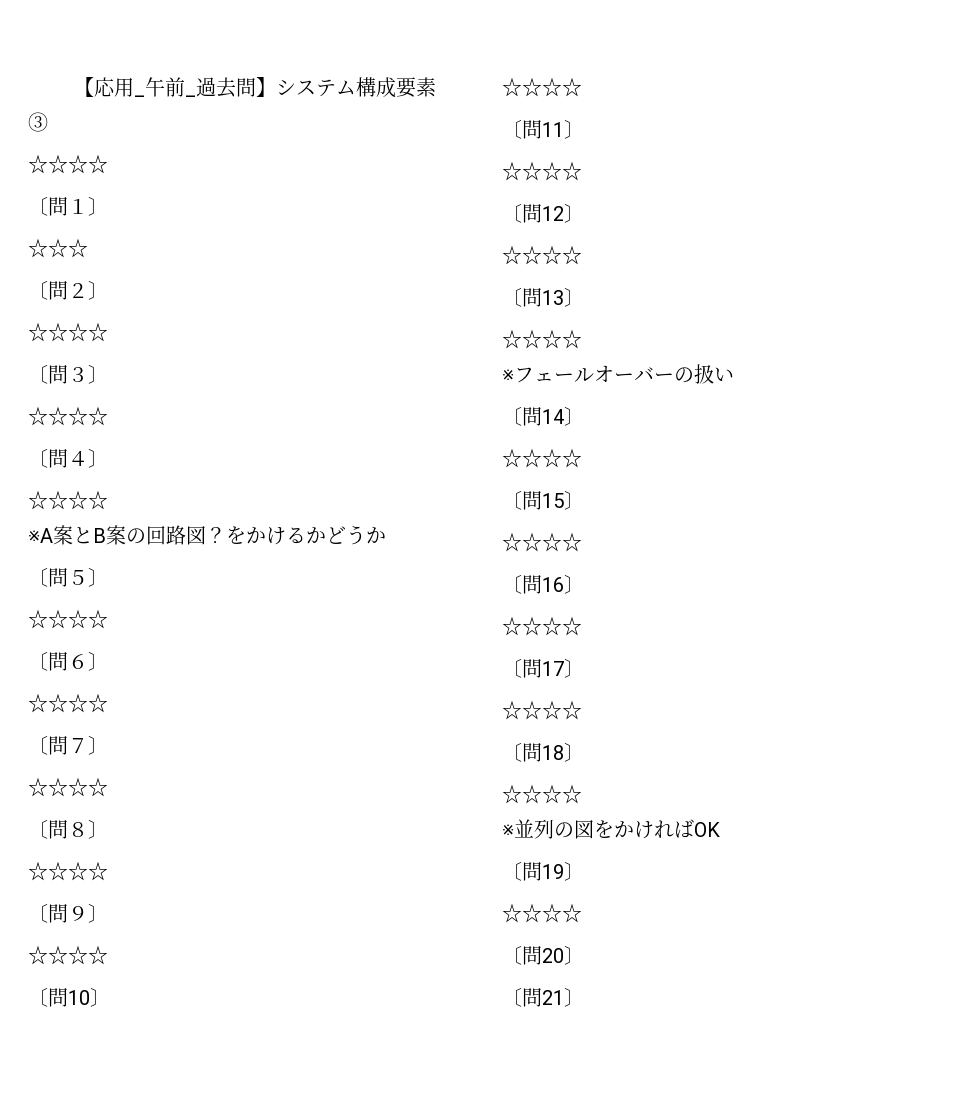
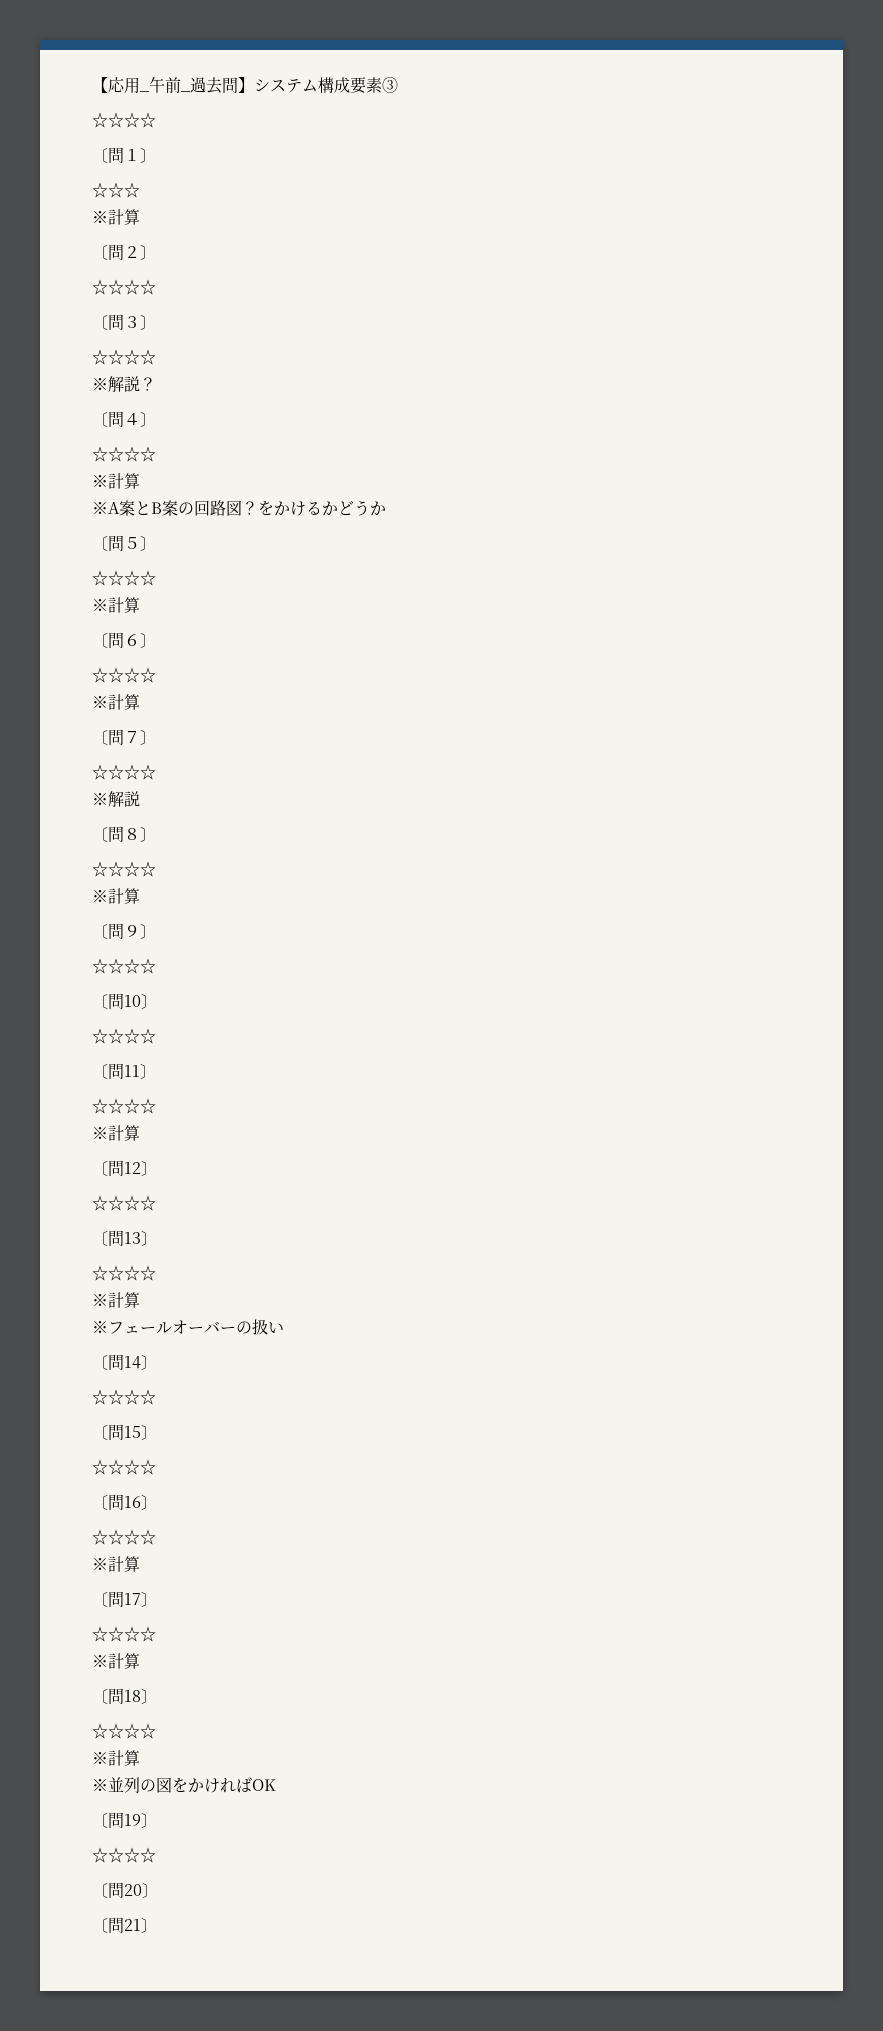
(88, 248) none -> [92,209,140,225] // ※計算
(108, 416) none -> [92,376,156,392] // ※解説？
(108, 500) none -> [92,473,140,489] // ※計算
(108, 619) none -> [92,597,140,613] // ※計算
(108, 703) none -> [92,694,140,710] // ※計算
(108, 787) none -> [92,791,140,807] // ※解説
(108, 871) none -> [92,888,140,904] // ※計算
(582, 171) none -> [92,1125,140,1141] // ※計算
(582, 339) none -> [92,1292,140,1308] // ※計算
(582, 626) none -> [92,1556,140,1572] // ※計算
(582, 710) none -> [92,1653,140,1669] // ※計算
(582, 794) none -> [92,1750,140,1766] // ※計算

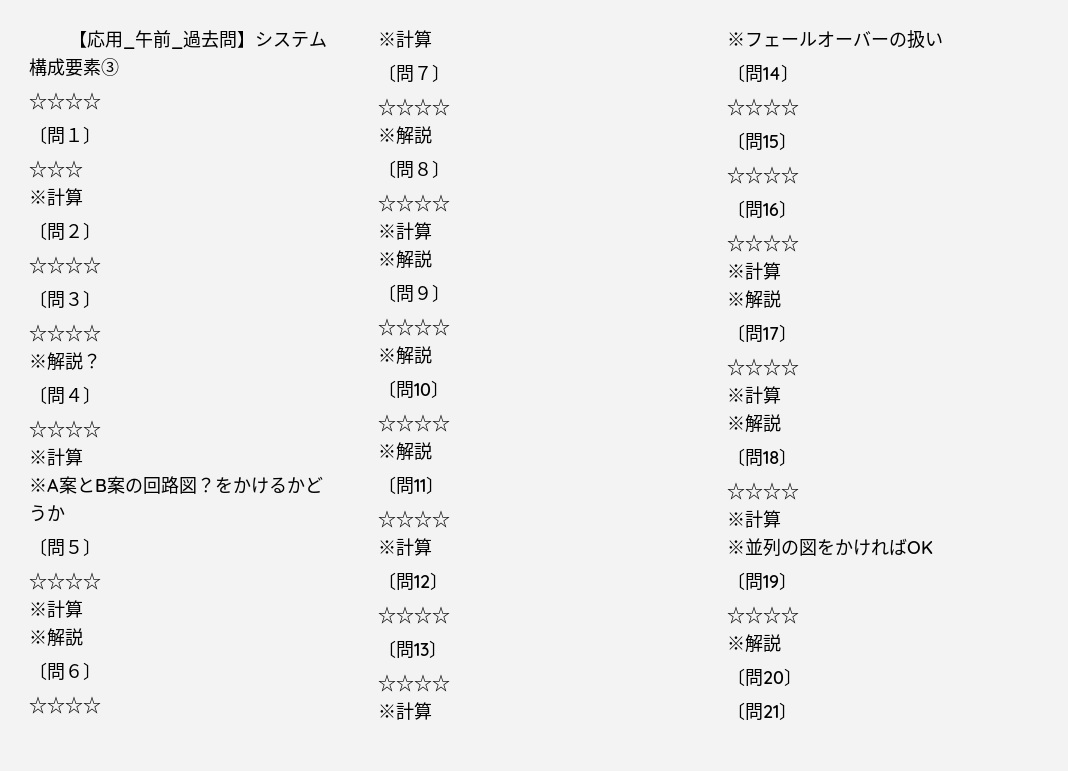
(140, 605) none -> [29,628,83,647] // ※解説
(140, 896) none -> [378,250,432,269] // ※解説
(156, 966) none -> [378,346,432,365] // ※解説
(156, 1036) none -> [378,442,432,461] // ※解説
(140, 1564) none -> [727,290,781,309] // ※解説
(140, 1661) none -> [727,414,781,433] // ※解説
(156, 1855) none -> [727,634,781,653] // ※解説

